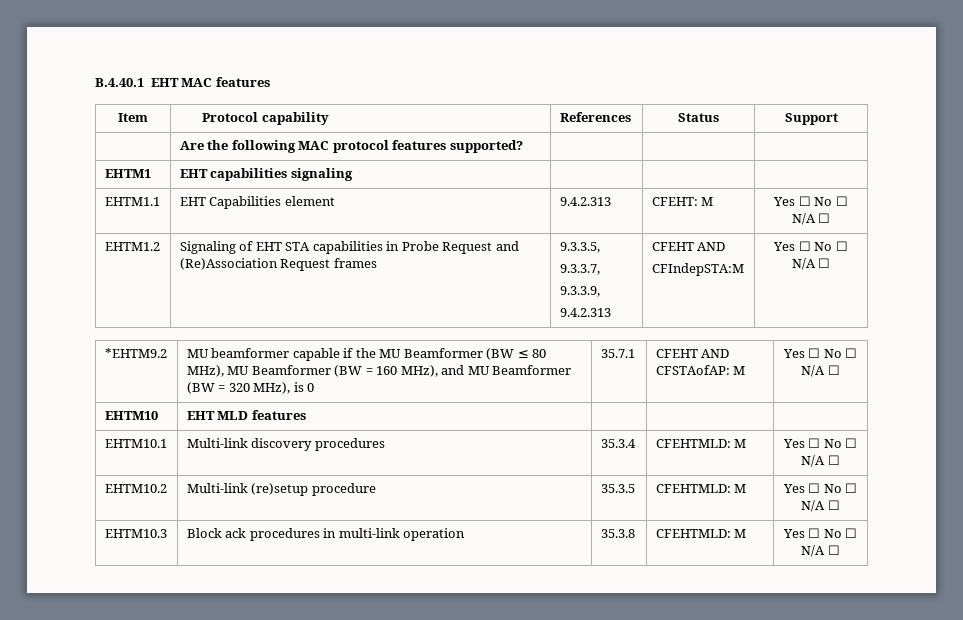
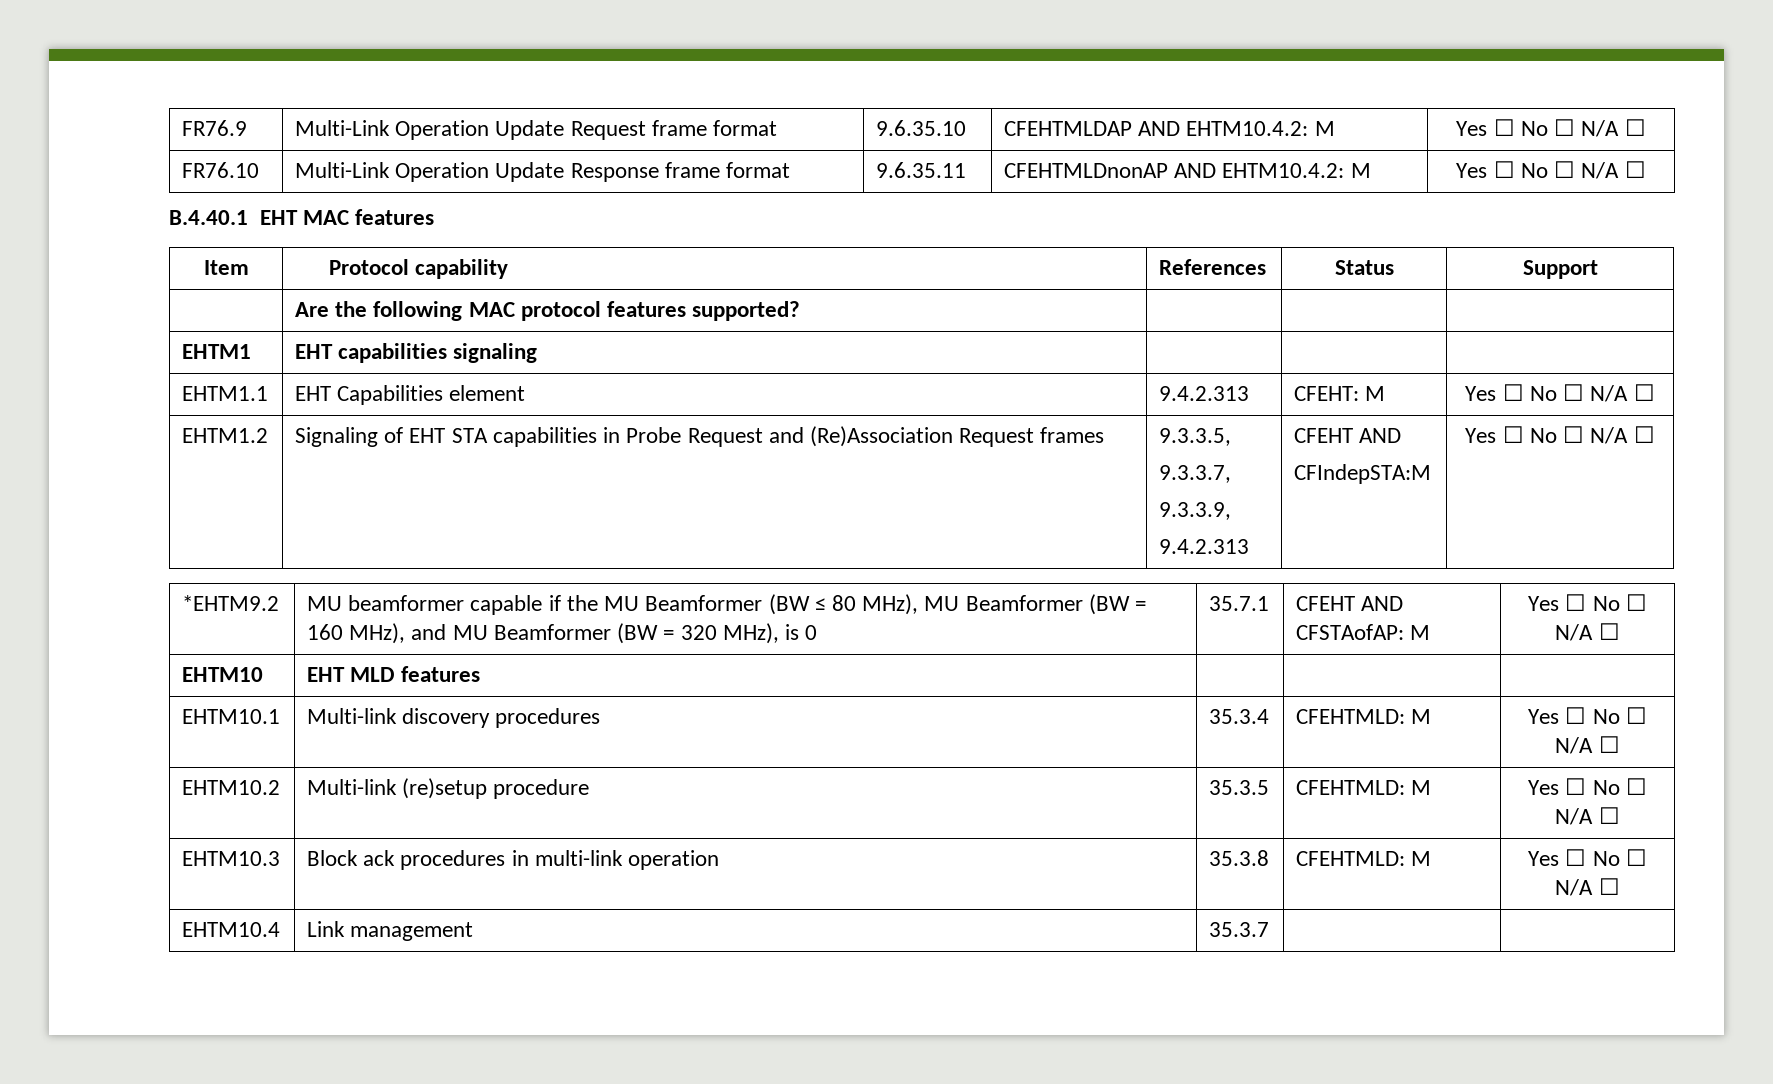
(95, 82) none -> [182,120,248,136] [295,120,778,140] [876,120,967,136] [1004,121,1335,136] [1456,119,1646,137] [182,162,260,178] [295,162,791,182] [876,162,967,178] [1004,163,1371,178] [1456,161,1646,179] FR76.9 | Multi-Link Operation Update Request frame format | 9.6.35.10 | CFEHTMLDAP AND EHTM10.4.2: M | Yes ☐ No ☐ N/A ☐ // FR76.10 | Multi-Link Operation Update Response frame format | 9.6.35.11 | CFEHTMLDnonAP AND EHTM10.4.2: M | Yes ☐ No ☐ N/A ☐ //
(840, 550) none -> [182,922,281,937] [307,921,474,941] [1209,922,1270,937] // EHTM10.4 | Link management | 35.3.7 | |

